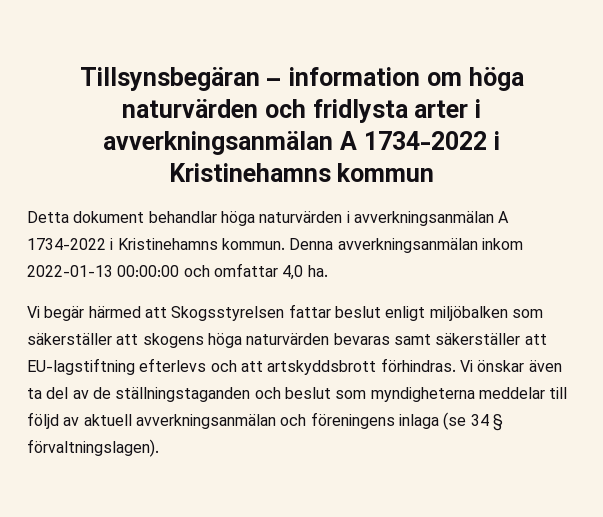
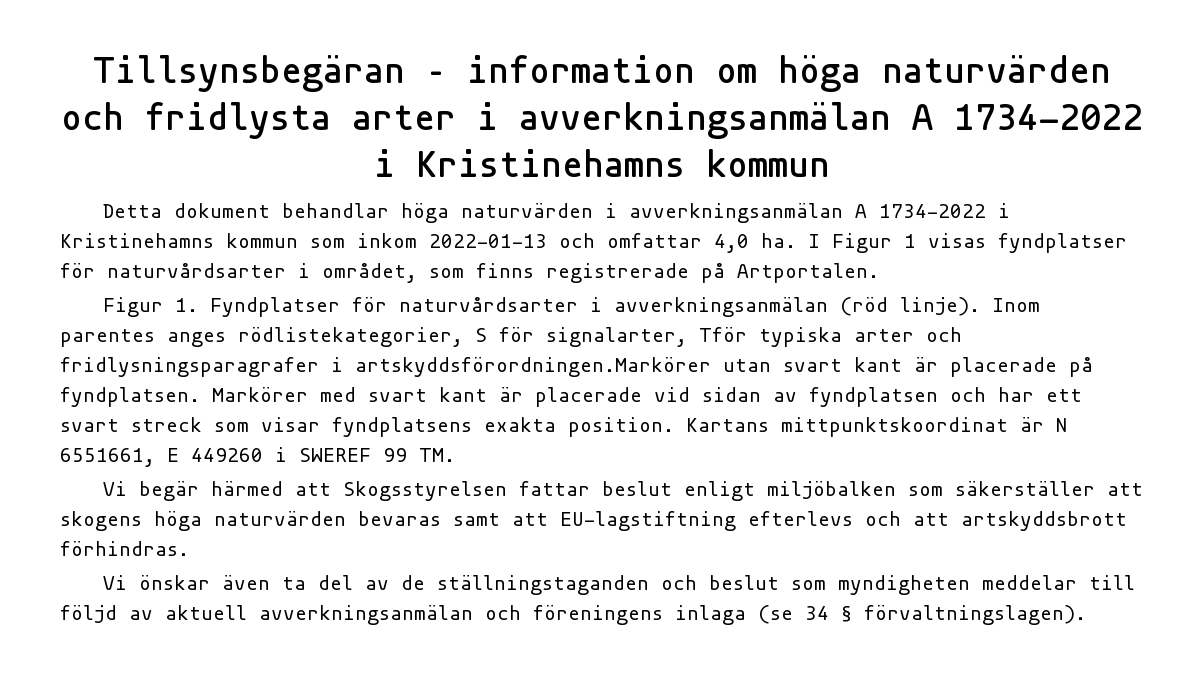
[221,238,478,253] kommun. Denna avverkningsanmälan -> [226,233,345,248] kommun som
[117,265,180,277] 00:00:00 -> (547, 241) none
(328, 271) none -> [808,233,1127,253] [60,263,879,283] [102,297,1040,317] [60,327,962,347] [60,357,1093,377] [60,387,1082,407] [60,417,1067,437] [60,447,455,467] I Figur 1 visas fyndplatser för naturvårdsarter i området, som finns registrerade på Artportalen. // Figur 1. Fyndplatser för naturvårdsarter i avverkningsanmälan (röd linje). Inom parentes anges rödlistekategorier, S för signalarter, Tför typiska arter och fridlysningsparagrafer i artskyddsförordningen.Markörer utan svart kant är placerade på fyndplatsen. Markörer med svart kant är placerade vid sidan av fyndplatsen och har ett svart streck som visar fyndplatsens exakta position. Kartans mittpunktskoordinat är N 6551661, E 449260 i SWEREF 99 TM.
[435,333,521,345] säkerställer -> (500, 519) none
(456, 365) none -> (189, 548) //
[370,387,475,402] myndigheterna -> [837,575,970,595] myndigheten

